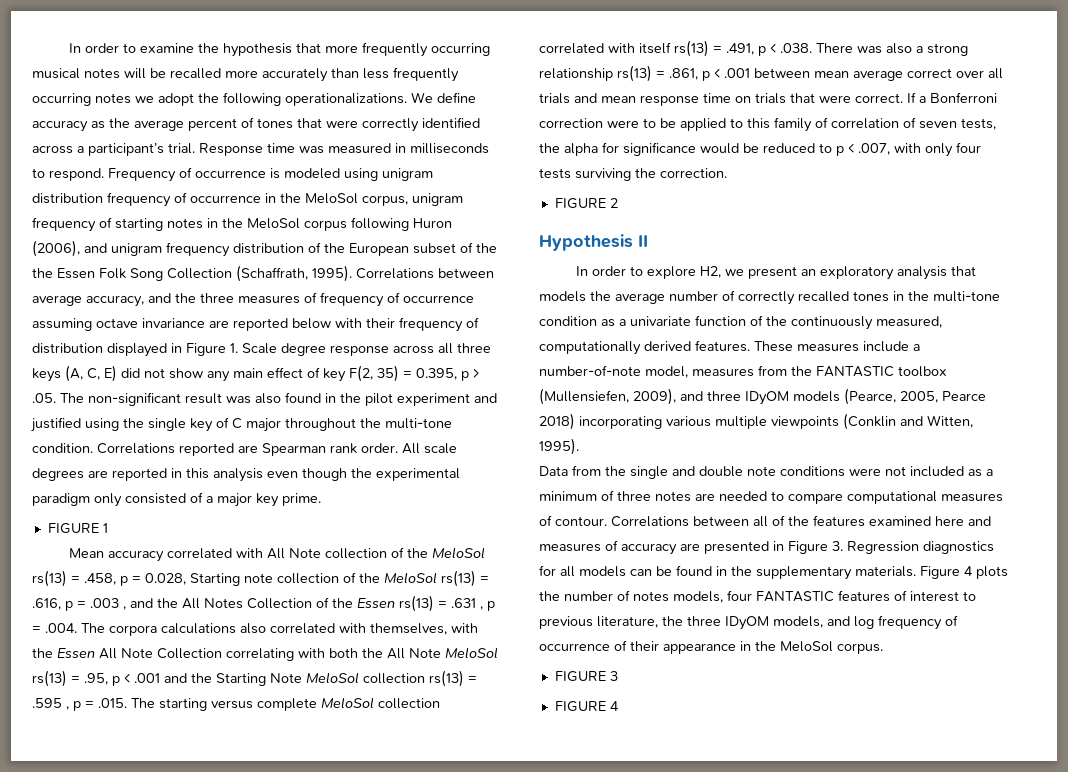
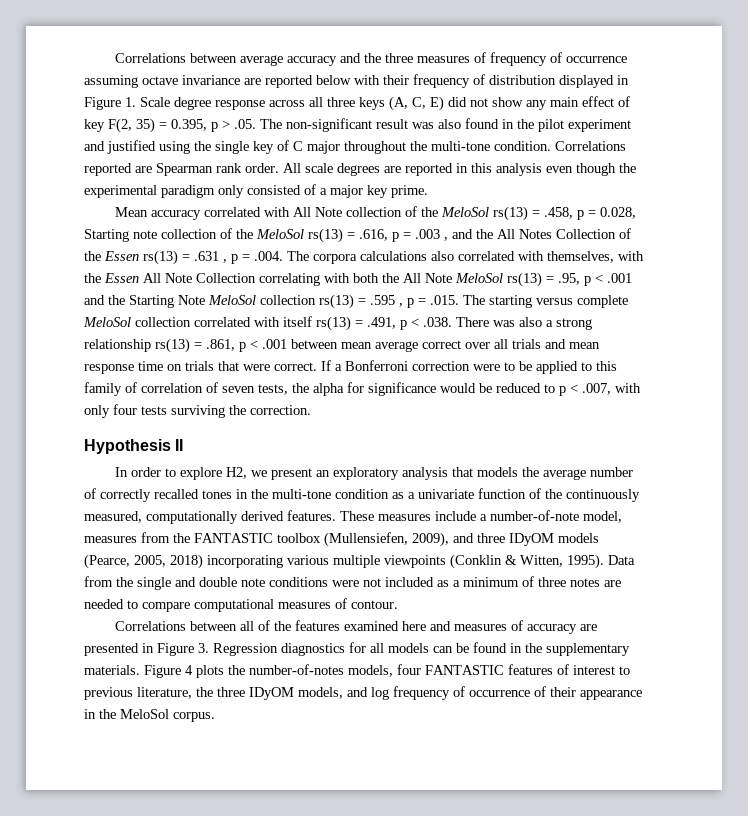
[69,42,491,57] [32,67,459,82] [32,92,476,106] [32,117,480,132] [32,143,489,156] [32,167,433,182] [32,192,463,207] [32,217,452,232] [32,240,497,257] [32,265,352,282] In order to examine the hypothesis that more frequently occurring musical notes will be recalled more accurately than less frequently occurring notes we adopt the following operationalizations. We define accuracy as the average percent of tones that were correctly identified across a participant’s trial. Response time was measured in milliseconds to respond. Frequency of occurrence is modeled using unigram distribution frequency of occurrence in the MeloSol corpus, unigram frequency of starting notes in the MeloSol corpus following Huron (2006), and unigram frequency distribution of the European subset of the the Essen Folk Song Collection (Schaffrath, 1995). -> (115, 58) none
[86,295,144,307] accuracy, -> [287,56,338,66] accuracy
[47,523,108,534] // FIGURE 1 -> (428, 191) none
[554,198,618,209] // FIGURE 2 -> (311, 410) none
[942,391,986,401] Pearce -> (166, 561) none
[900,416,923,426] and -> [505,555,517,565] &
(579, 446) // -> (604, 561) none
(607, 521) none -> (398, 604) //
[564,590,669,602] number of notes -> [249,664,344,675] number-of-notes
[554,671,618,682] [554,701,619,712] // FIGURE 3 // FIGURE 4 -> (215, 717) none

